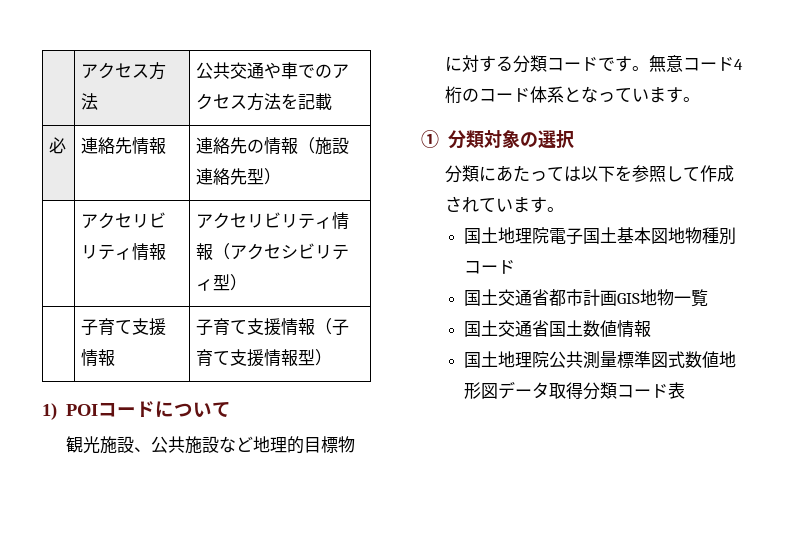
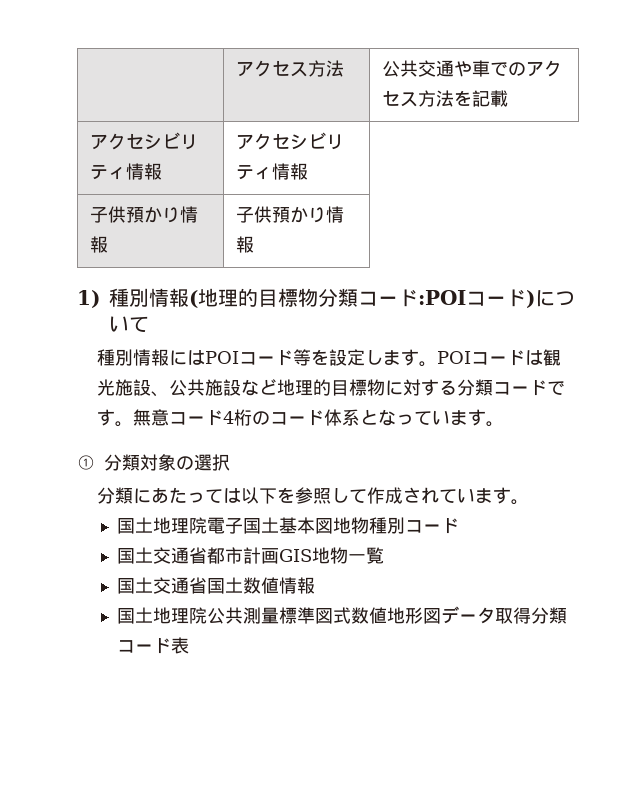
[49,137,67,154] [81,137,167,155] [196,137,350,155] [196,168,282,185] [81,212,150,229] 必 | 連絡先情報 | 連絡先の情報（施設連絡先型） // | アクセリ -> [89,133,162,150] アクセシ
[247,212,350,230] [196,243,350,260] [196,274,248,291] [81,318,167,336] [81,349,116,367] [196,318,350,336] [196,349,333,367] [42,401,232,420] リビリティ情報（アクセシビリティ型） // | 子育て支援情報 | 子育て支援情報（子育て支援情報型） // 1) POIコードについて // -> [289,132,344,150] [235,163,308,180] [89,206,198,223] [89,236,108,253] [235,206,344,223] [235,236,254,253] [77,288,575,308] [109,316,149,333] [97,349,544,367] シビリティ情報 // 子供預かり情報 | 子供預かり情報 // 1)種別情報(地理的目標物分類コード:POIコード)について // 種別情報にはPOIコード等を設定します。POIコードは

